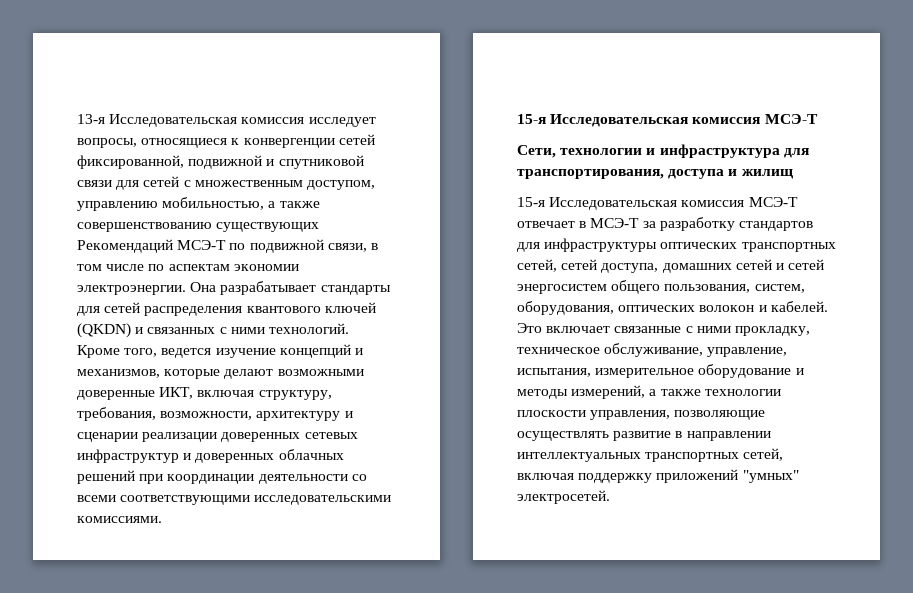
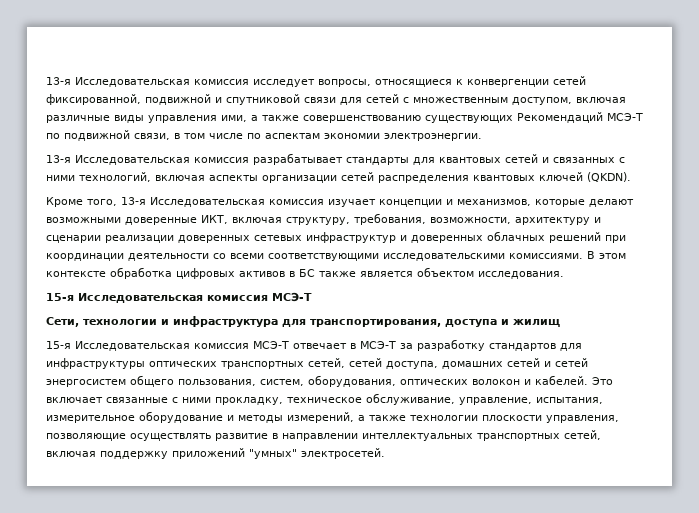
[77,197,265,211] управлению мобильностью, -> [576,97,626,103] [46,115,247,123] включая различные виды управления ими,
[190,281,391,295] [77,302,376,316] [77,323,349,338] [77,344,351,358] Она разрабатывает стандарты для сетей распределения квантового ключей (QKDN) и связанных с ними технологий. Кроме того, ведется изучение концепций -> [46,153,625,165] [46,172,631,183] [46,197,442,207] // 13-я Исследовательская комиссия разрабатывает стандарты для квантовых сетей и связанных с ними технологий, включая аспекты организации сетей распределения квантовых ключей (QKDN). // Кроме того, 13-я Исследовательская комиссия изучает концепции
(162, 519) none -> [587,251,626,259] [46,267,564,279] В этом контексте обработка цифровых активов в БС также является объектом исследования.

